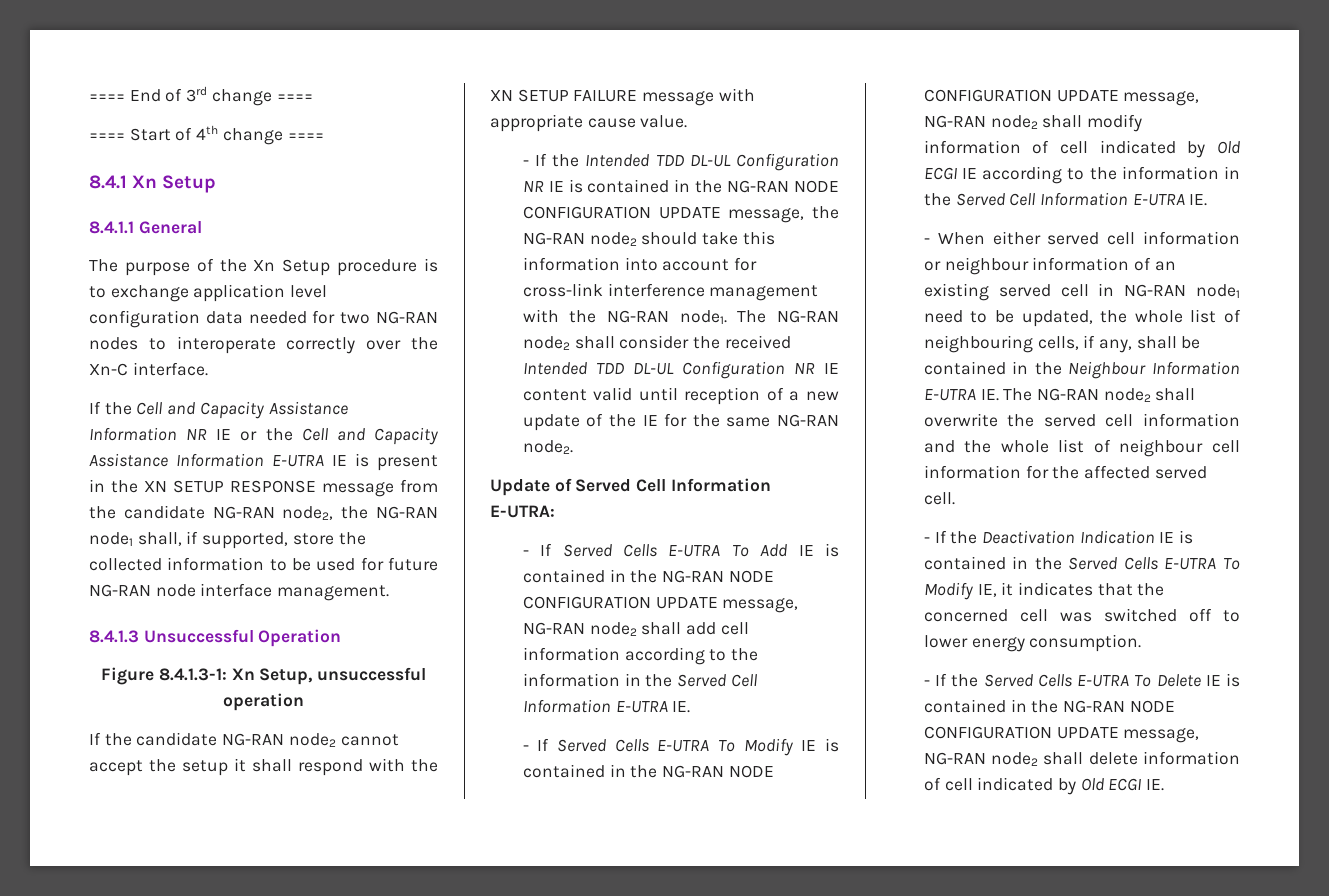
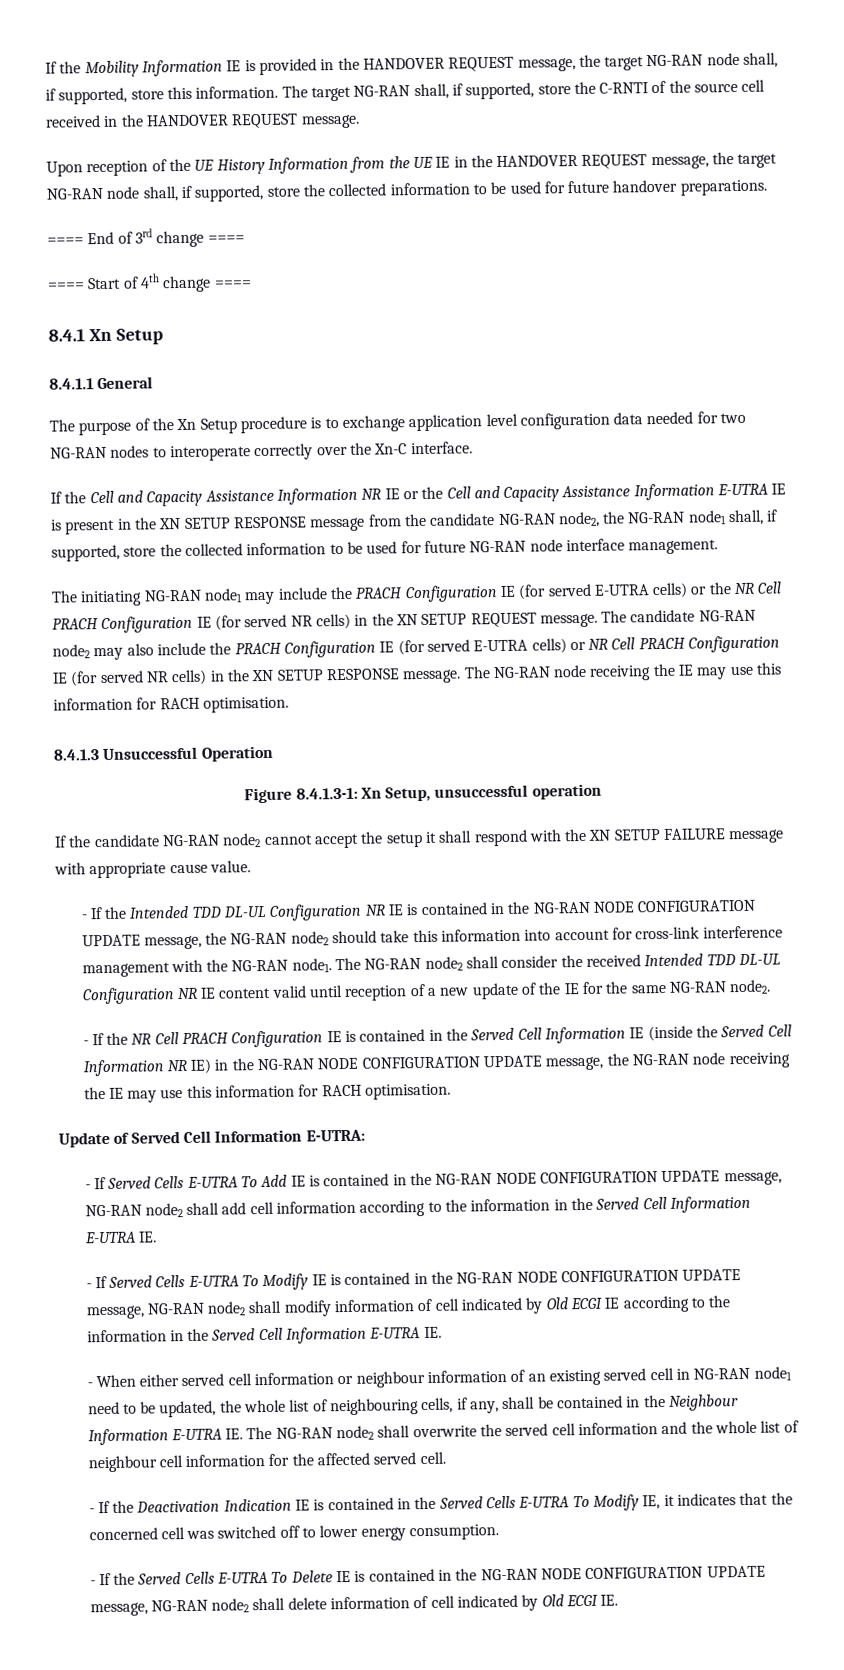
(89, 97) none -> [45,52,779,78] [45,79,766,105] [45,113,360,129] [46,152,778,177] [46,179,767,202] If the Mobility Information IE is provided in the HANDOVER REQUEST message, the target NG-RAN node shall, if supported, store this information. The target NG-RAN shall, if supported, store the C-RNTI of the source cell received in the HANDOVER REQUEST message. // Upon reception of the UE History Information from the UE IE in the HANDOVER REQUEST message, the target NG-RAN node shall, if supported, store the collected information to be used for future handover preparations. //
(390, 593) none -> [51,581,782,607] [52,609,756,634] [52,635,781,661] [52,662,783,687] [53,696,289,713] // The initiating NG-RAN node1 may include the PRACH Configuration IE (for served E-UTRA cells) or the NR Cell PRACH Configuration IE (for served NR cells) in the XN SETUP REQUEST message. The candidate NG-RAN node2 may also include the PRACH Configuration IE (for served E-UTRA cells) or NR Cell PRACH Configuration IE (for served NR cells) in the XN SETUP RESPONSE message. The NG-RAN node receiving the IE may use this information for RACH optimisation.
(573, 447) none -> [82,1024,792,1048] [82,1052,790,1077] [83,1083,452,1103] // - If the NR Cell PRACH Configuration IE is contained in the Served Cell Information IE (inside the Served Cell Information NR IE) in the NG-RAN NODE CONFIGURATION UPDATE message, the NG-RAN node receiving the IE may use this information for RACH optimisation.

